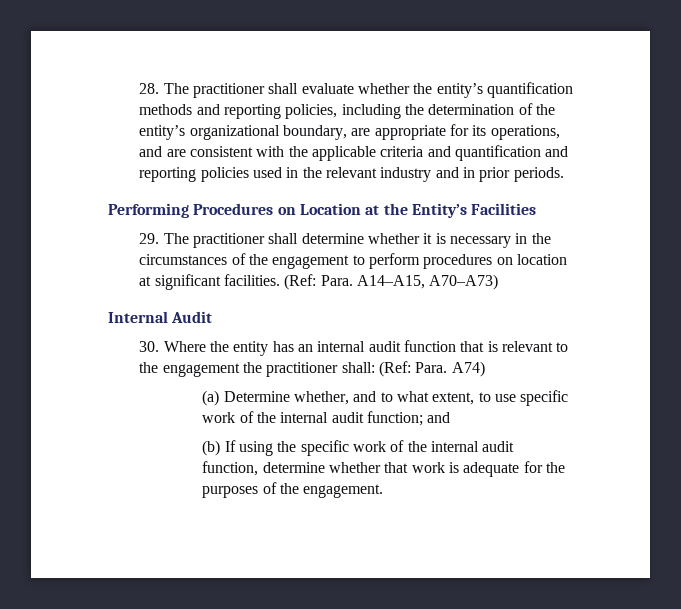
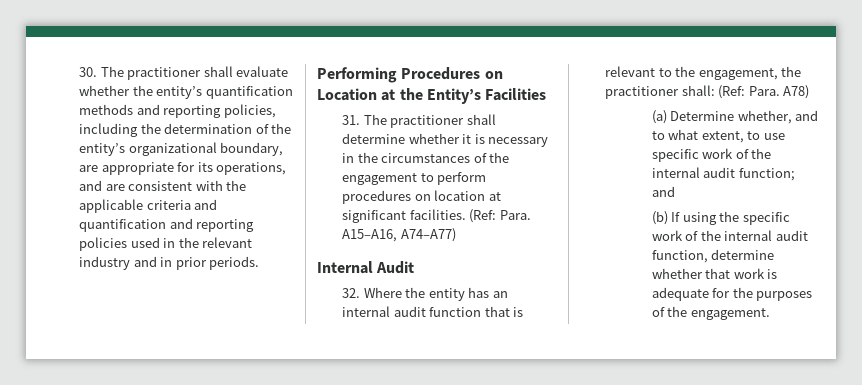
[139,83,160,94] 28. -> [79,67,98,77] 30.
[139,233,160,244] 29. -> [342,115,361,125] 31.
[357,274,499,290] A14–A15, A70–A73) -> [342,228,456,242] A15–A16, A74–A77)
[139,341,160,352] 30. -> [342,288,361,298] 32.
[162,363,240,377] engagement -> [698,68,778,80] engagement,
[451,361,485,377] A74) -> [783,85,810,99] A78)

